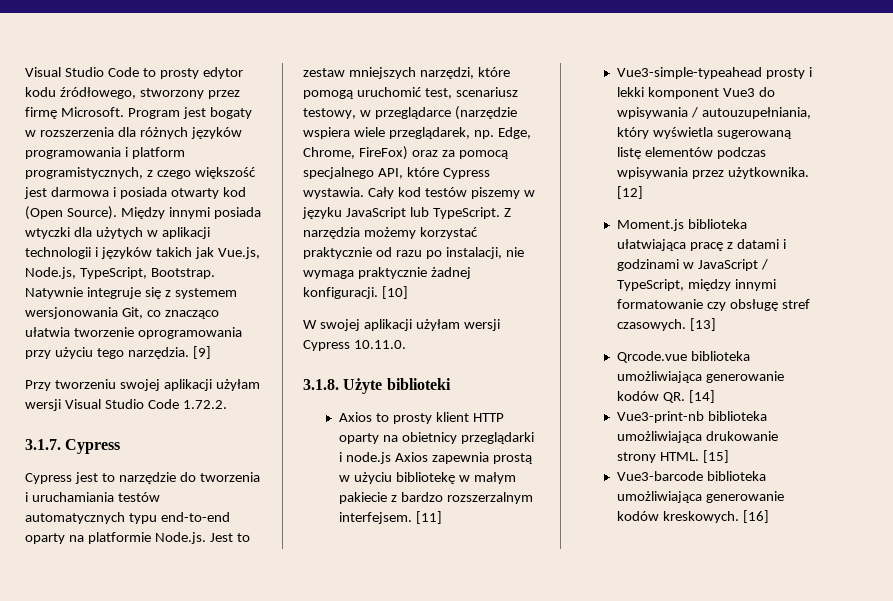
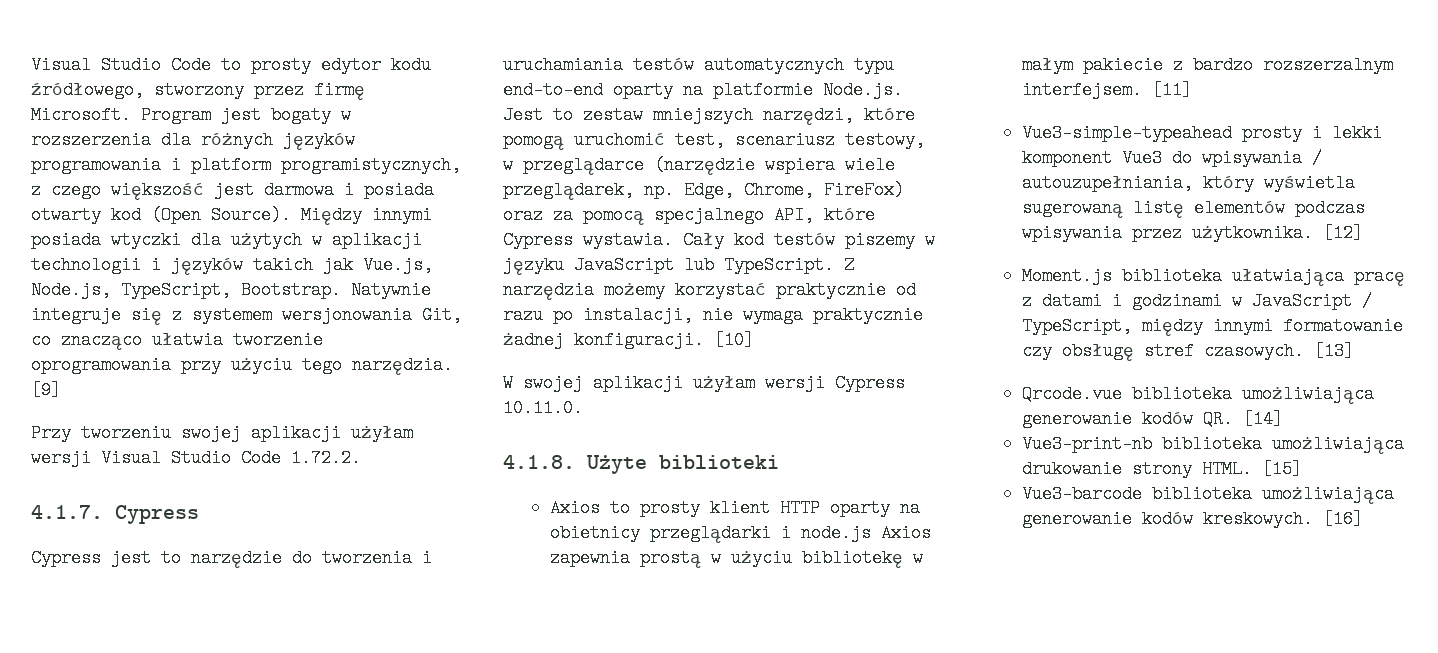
[25,439,61,450] 3.1.7. -> [31,505,103,519] 4.1.7.
[303,379,339,390] 3.1.8. -> [503,455,575,469] 4.1.8.

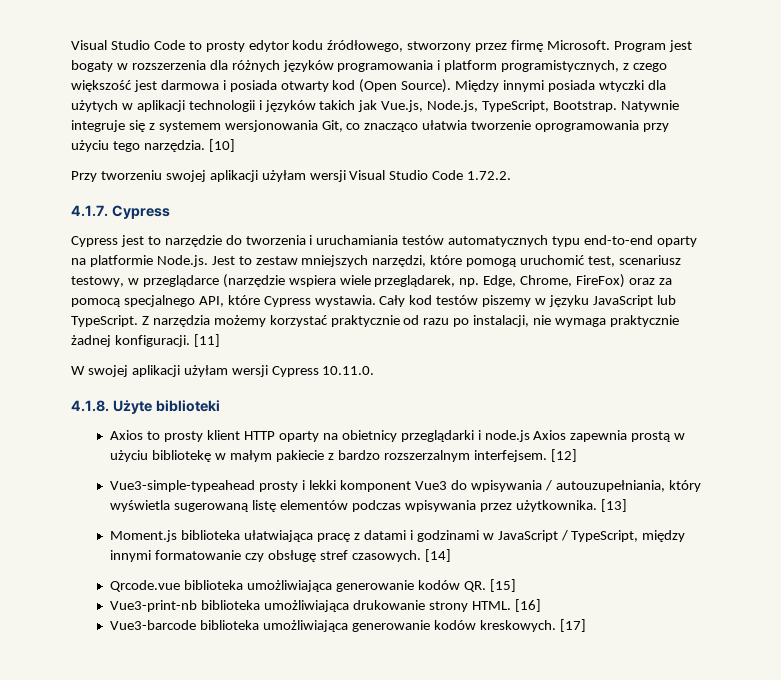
[31,381,61,399] [9] -> [208,139,235,152] [10]
[714,331,754,349] [10] -> [193,334,220,347] [11]
[1151,81,1192,99] [11] -> [550,449,577,462] [12]
[1322,224,1363,242] [12] -> [600,499,627,512] [13]
[1313,342,1354,360] [13] -> [424,549,451,562] [14]
[1242,410,1283,428] [14] -> [489,579,516,592] [15]
[1261,460,1302,478] [15] -> [514,599,541,612] [16]
[1322,510,1363,528] [16] -> [559,619,586,632] [17]

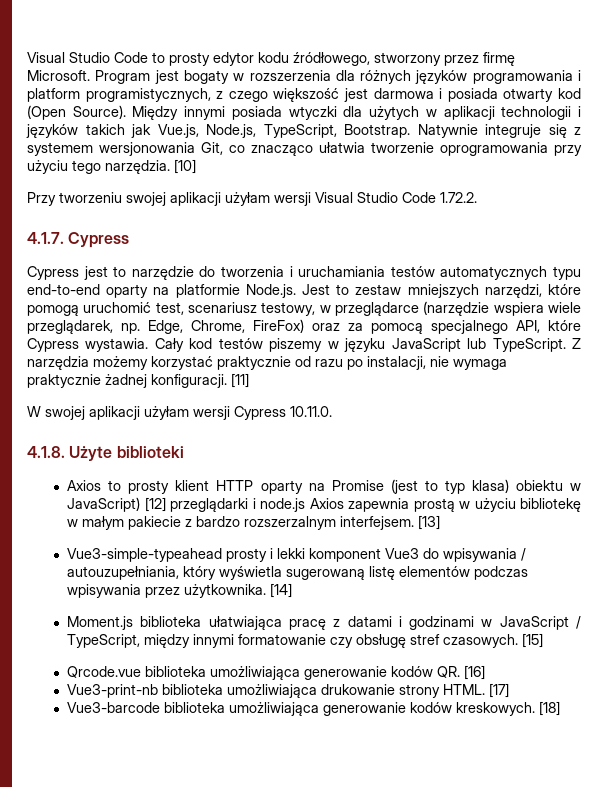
[341,430,397,442] obietnicy -> [331,479,581,494] [67,497,166,512] Promise (jest to typ klasa) obiektu w JavaScript) [12]
[550,449,577,462] [12] -> [418,515,441,530] [13]
[600,499,627,512] [13] -> [270,583,293,598] [14]
[424,549,451,562] [14] -> [522,633,544,648] [15]
[489,579,516,592] [15] -> [464,665,486,680] [16]
[514,599,541,612] [16] -> [489,683,510,698] [17]
[559,619,586,632] [17] -> [539,701,561,716] [18]

